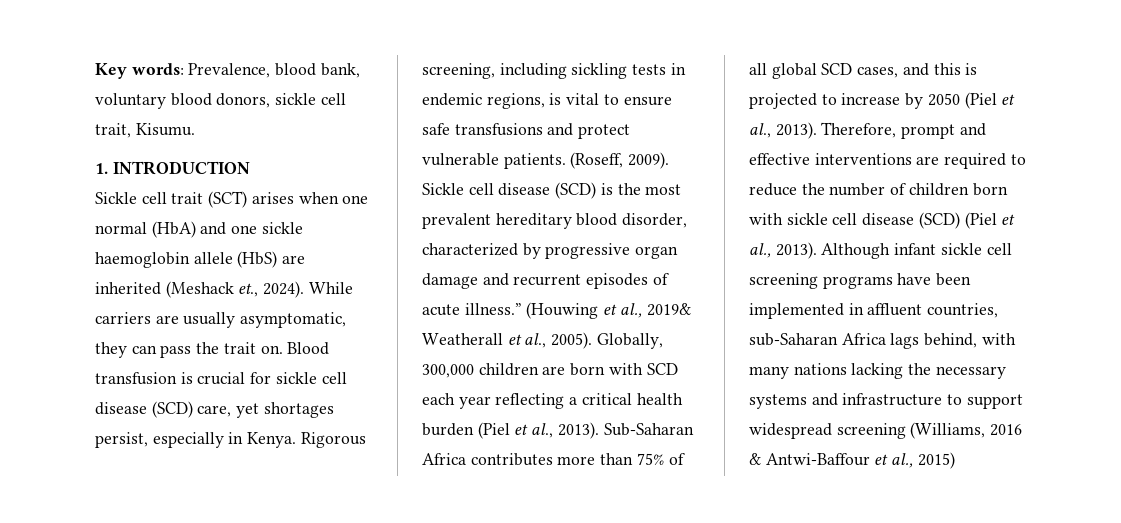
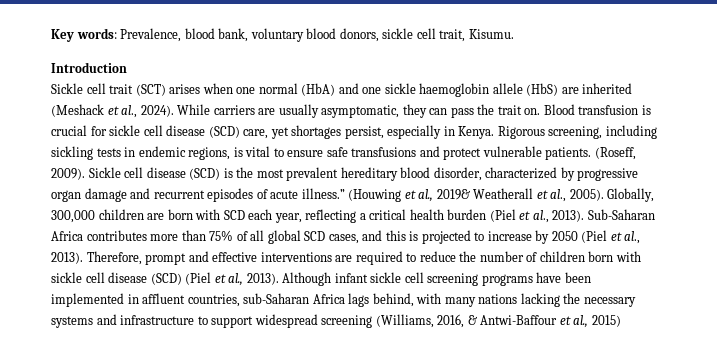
[95,161,250,175] 1. INTRODUCTION -> [51,62,127,73] Introduction
[238,283,259,297] et., -> [107,105,138,118] et al.,
[458,396,491,409] year -> [274,213,302,223] year,
[990,424,1023,436] 2016 -> [437,314,465,328] 2016,

